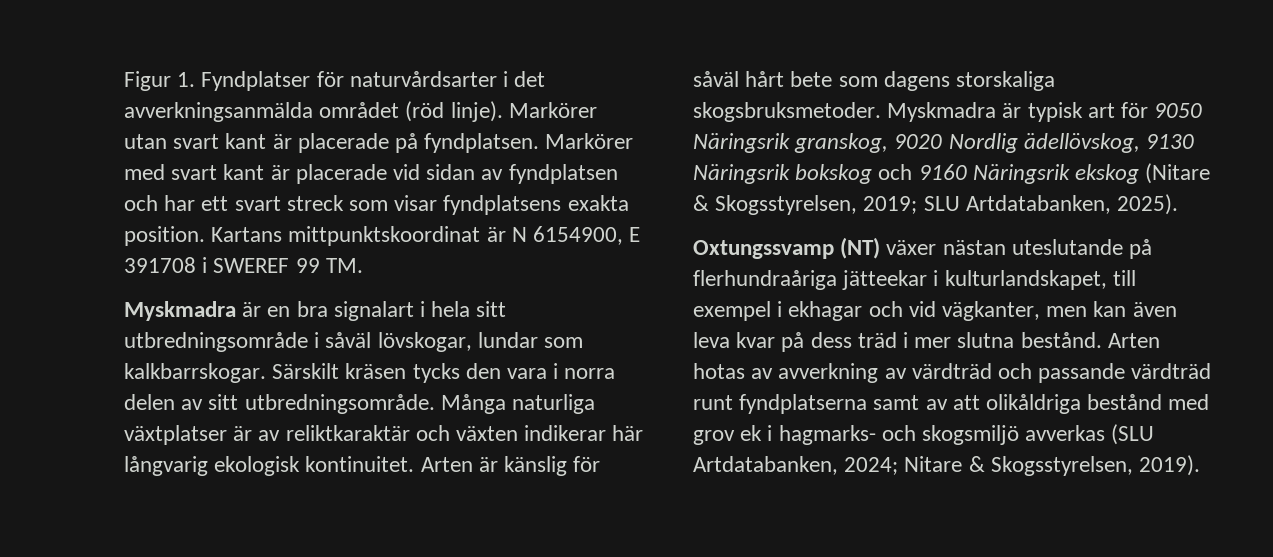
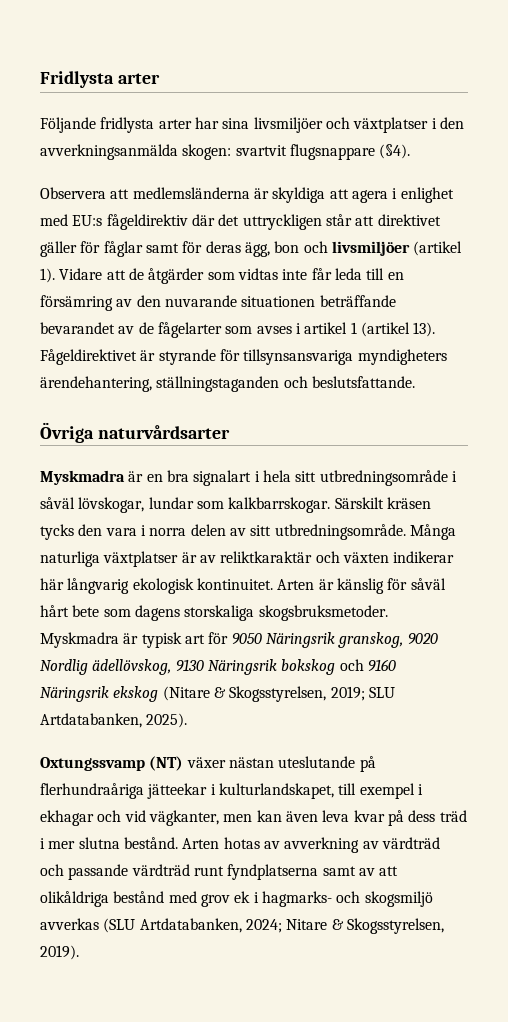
[124,71,546,91] [124,101,597,122] [124,133,634,153] [124,164,618,184] [124,195,629,215] [124,226,641,246] [124,257,363,273] Figur 1. Fyndplatser för naturvårdsarter i det avverkningsanmälda området (röd linje). Markörer utan svart kant är placerade på fyndplatsen. Markörer med svart kant är placerade vid sidan av fyndplatsen och har ett svart streck som visar fyndplatsens exakta position. Kartans mittpunktskoordinat är N 6154900, E 391708 i SWEREF 99 TM. -> [40,71,160,88] [40,117,464,133] [40,144,411,160] [40,187,454,203] [40,214,441,230] [40,241,463,257] [40,268,404,284] [40,295,396,311] [40,322,436,338] [40,349,447,365] [40,376,415,392] [40,422,230,443] Fridlysta arter // Följande fridlysta arter har sina livsmiljöer och växtplatser i den avverkningsanmälda skogen: svartvit flugsnappare (§4). // Observera att medlemsländerna är skyldiga att agera i enlighet med EU:s fågeldirektiv där det uttryckligen står att direktivet gäller för fåglar samt för deras ägg, bon och livsmiljöer (artikel 1). Vidare att de åtgärder som vidtas inte får leda till en försämring av den nuvarande situationen beträffande bevarandet av de fågelarter som avses i artikel 1 (artikel 13). Fågeldirektivet är styrande för tillsynsansvariga myndigheters ärendehantering, ställningstaganden och beslutsfattande. // Övriga naturvårdsarter

